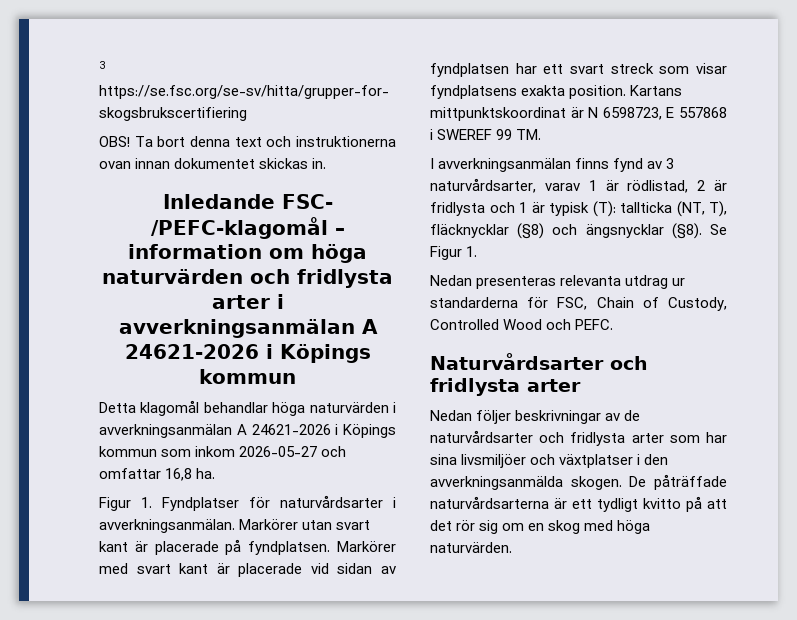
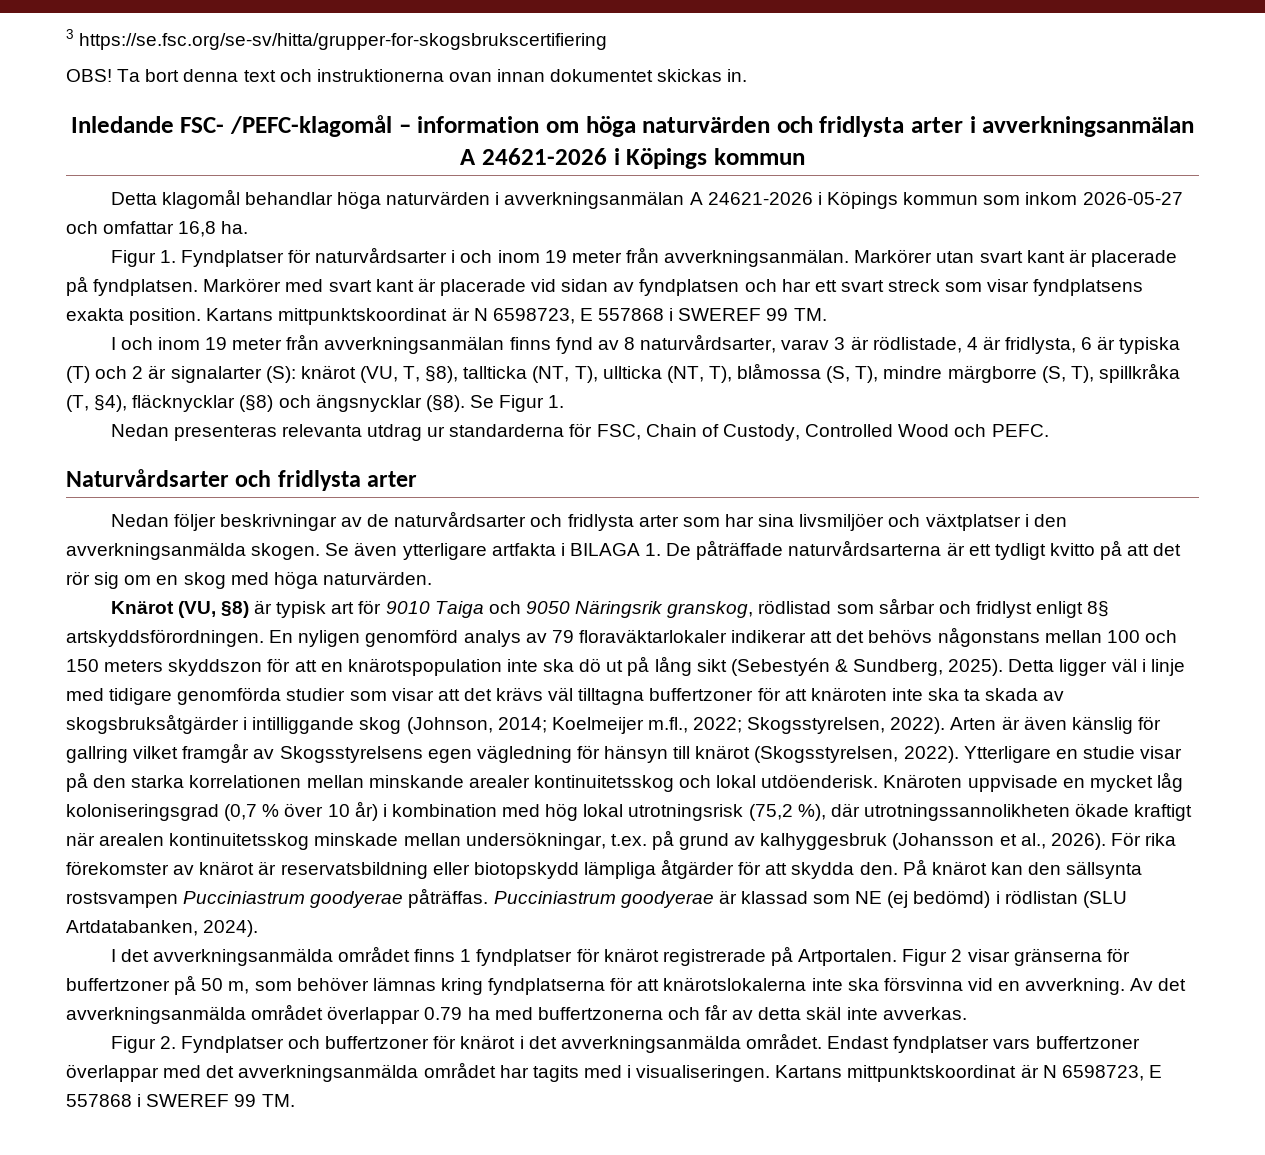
(396, 502) none -> [460,247,659,263] och inom 19 meter från
(509, 70) none -> [744,279,777,292] och
(434, 163) none -> [120,334,320,350] och inom 19 meter från
[666,158,675,169] 3 -> [623,337,635,350] 8
[588,180,727,193] [430,201,727,217] 1 är rödlistad, 2 är fridlysta och 1 är typisk (T): tallticka (NT, T), -> [834,336,1181,354] [66,363,1180,383] [66,395,128,412] 3 är rödlistade, 4 är fridlysta, 6 är typiska (T) och 2 är signalarter (S): knärot (VU, T, §8), tallticka (NT, T), ullticka (NT, T), blåmossa (S, T), mindre märgborre (S, T), spillkråka (T, §4),
(622, 483) none -> [325,542,662,560] Se även ytterligare artfakta i BILAGA 1.
(512, 547) none -> [110,598,1110,618] [66,627,1177,647] [66,656,1185,676] [66,687,1065,705] [66,714,1161,734] [66,743,1183,763] [66,772,1183,792] [66,801,1193,821] [66,830,1177,850] [66,859,1143,879] [66,888,1127,908] [66,920,259,937] [110,946,1130,966] [66,975,1187,995] [66,1004,967,1024] [110,1033,1140,1053] [66,1062,1162,1082] [66,1094,295,1107] // Knärot (VU, §8) är typisk art för 9010 Taiga och 9050 Näringsrik granskog, rödlistad som sårbar och fridlyst enligt 8§ artskyddsförordningen. En nyligen genomförd analys av 79 floraväktarlokaler indikerar att det behövs någonstans mellan 100 och 150 meters skyddszon för att en knärotspopulation inte ska dö ut på lång sikt (Sebestyén & Sundberg, 2025). Detta ligger väl i linje med tidigare genomförda studier som visar att det krävs väl tilltagna buffertzoner för att knäroten inte ska ta skada av skogsbruksåtgärder i intilliggande skog (Johnson, 2014; Koelmeijer m.fl., 2022; Skogsstyrelsen, 2022). Arten är även känslig för gallring vilket framgår av Skogsstyrelsens egen vägledning för hänsyn till knärot (Skogsstyrelsen, 2022). Ytterligare en studie visar på den starka korrelationen mellan minskande arealer kontinuitetsskog och lokal utdöenderisk. Knäroten uppvisade en mycket låg koloniseringsgrad (0,7 % över 10 år) i kombination med hög lokal utrotningsrisk (75,2 %), där utrotningssannolikheten ökade kraftigt när arealen kontinuitetsskog minskade mellan undersökningar, t.ex. på grund av kalhyggesbruk (Johansson et al., 2026). För rika förekomster av knärot är reservatsbildning eller biotopskydd lämpliga åtgärder för att skydda den. På knärot kan den sällsynta rostsvampen Pucciniastrum goodyerae påträffas. Pucciniastrum goodyerae är klassad som NE (ej bedömd) i rödlistan (SLU Artdatabanken, 2024). // I det avverkningsanmälda området finns 1 fyndplatser för knärot registrerade på Artportalen. Figur 2 visar gränserna för buffertzoner på 50 m, som behöver lämnas kring fyndplatserna för att knärotslokalerna inte ska försvinna vid en avverkning. Av det avverkningsanmälda området överlappar 0.79 ha med buffertzonerna och får av detta skäl inte avverkas. // Figur 2. Fyndplatser och buffertzoner för knärot i det avverkningsanmälda området. Endast fyndplatser vars buffertzoner överlappar med det avverkningsanmälda området har tagits med i visualiseringen. Kartans mittpunktskoordinat är N 6598723, E 557868 i SWEREF 99 TM.

